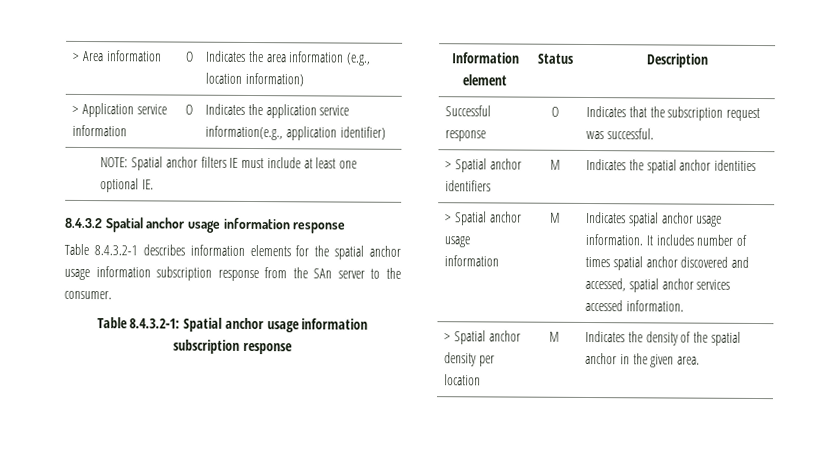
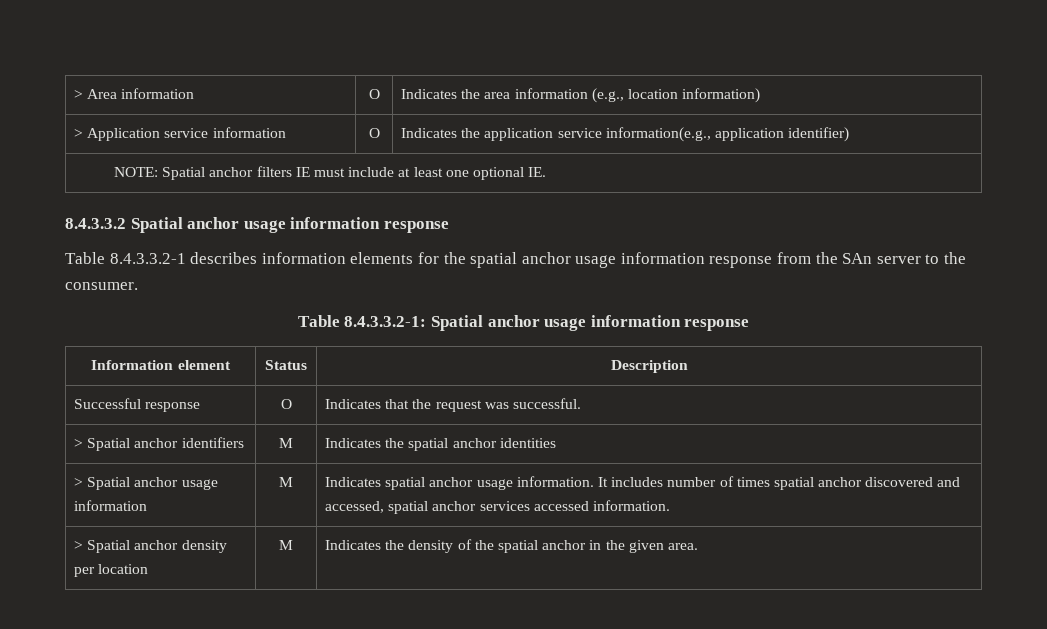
[64,217,103,229] 8.4.3.2 -> [65,218,126,229] 8.4.3.3.2
[93,245,138,256] 8.4.3.2-1 -> [109,253,186,264] 8.4.3.3.2-1
[156,266,213,281] subscription -> (705, 258) none
[129,317,369,333] [173,339,241,354] 8.4.3.2-1: Spatial anchor usage information subscription -> [344,315,681,331] 8.4.3.3.2-1: Spatial anchor usage information
[667,106,724,121] subscription -> (432, 404) none

